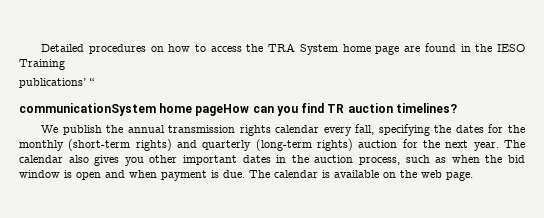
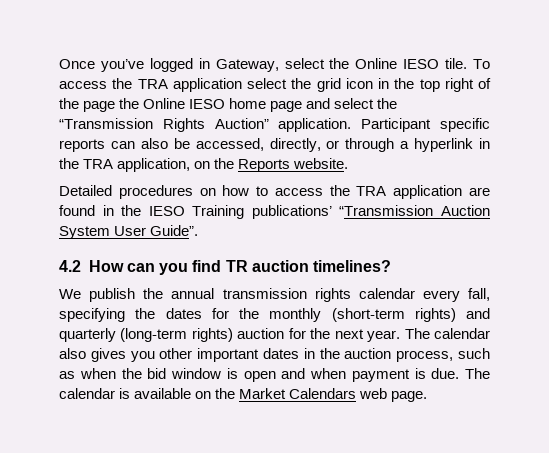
(41, 48) none -> [59,58,490,72] [59,78,491,92] [59,98,398,112] [59,118,491,132] [59,138,490,152] [59,158,349,172] Once you’ve logged in Gateway, select the Online IESO tile. To access the TRA application select the grid icon in the top right of the page the Online IESO home page and select the “Transmission Rights Auction” application. Participant specific reports can also be accessed, directly, or through a hyperlink in the TRA application, on the Reports website. //
[299,44,400,55] System home page -> [393,185,463,199] application
[19,78,94,88] [19,103,250,116] // publications’ “ // communicationSystem home pageHow -> [251,205,490,219] [59,225,199,239] [59,260,124,272] publications’ “Transmission Auction System User Guide”. // 4.2 How
(417, 174) none -> [239,388,357,399] Market Calendars

